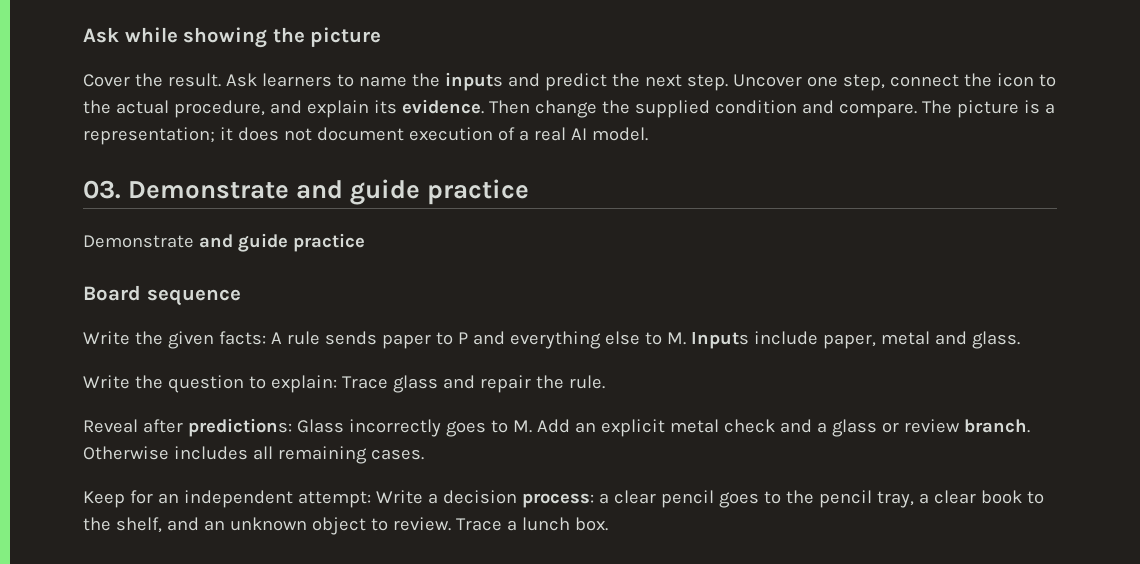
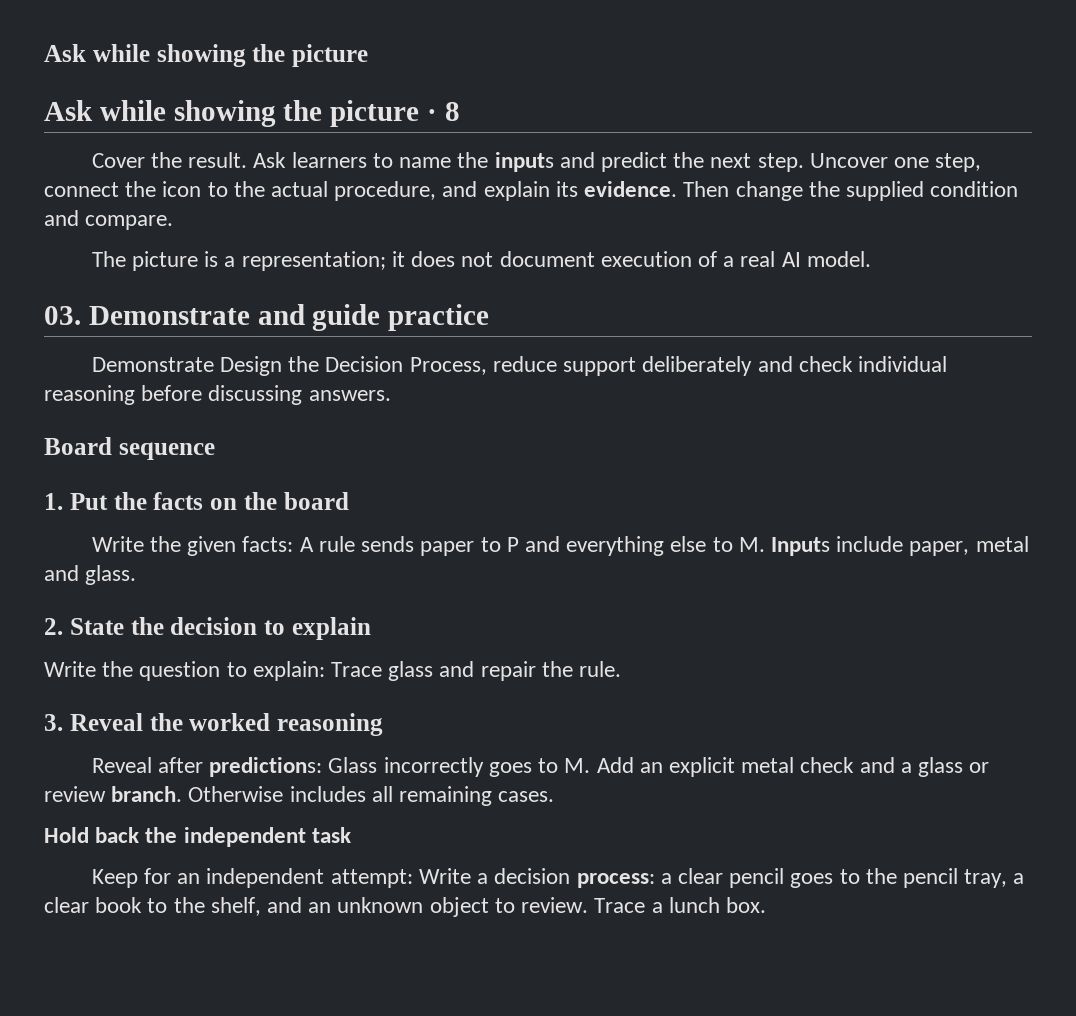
[83,27,382,48] Ask while showing the picture -> [44,44,368,67] [44,100,460,127] Ask while showing the picture // Ask while showing the picture · 8
(917, 110) none -> (174, 222) //
[198,233,365,252] [83,285,241,306] and guide practice // Board sequence -> [220,356,947,376] [44,385,391,405] [44,437,215,460] [44,492,349,510] Design the Decision Process, reduce support deliberately and check individual reasoning before discussing answers. // Board sequence // 1. Put the facts on the board
(1020, 340) none -> [44,617,371,640] // 2. State the decision to explain
(605, 382) none -> [44,713,383,736] // 3. Reveal the worked reasoning
(424, 454) none -> [44,827,351,847] // Hold back the independent task

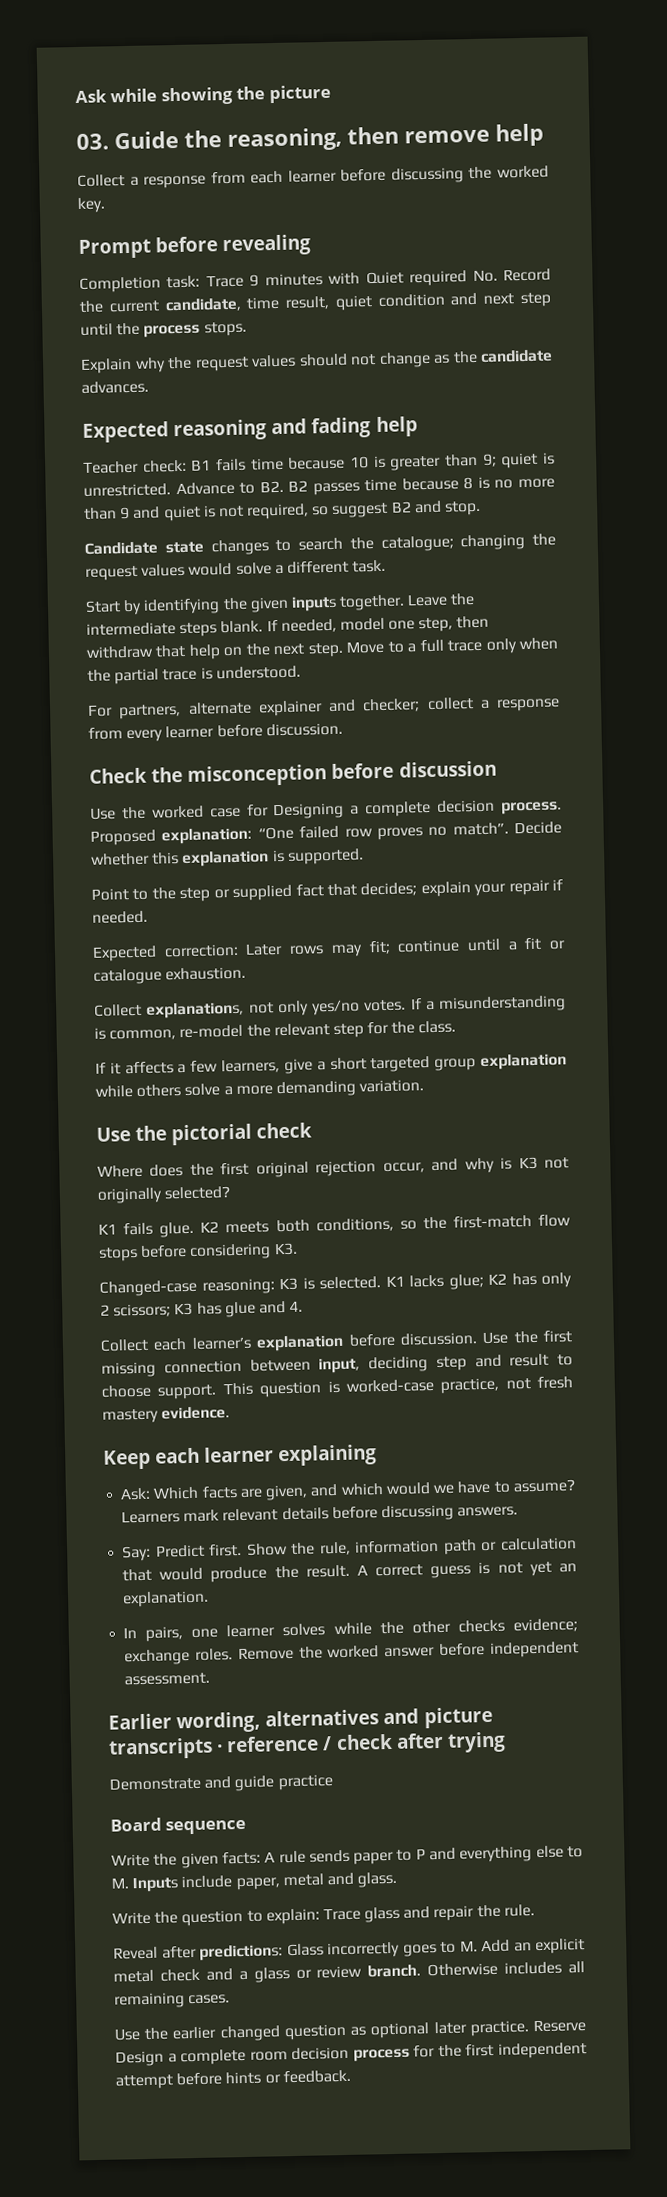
[44,100,460,127] [91,152,982,172] [44,181,1019,201] [44,210,174,230] [91,251,871,271] [44,304,490,331] [91,356,947,376] [44,385,391,405] [44,437,215,460] [44,492,349,510] Ask while showing the picture · 8 // Cover the result. Ask learners to name the inputs and predict the next step. Uncover one step, connect the icon to the actual procedure, and explain its evidence. Then change the supplied condition and compare. // The picture is a representation; it does not document execution of a real AI model. // 03. Demonstrate and guide practice // Demonstrate Design the Decision Process, reduce support deliberately and check individual reasoning before discussing answers. // Board sequence // 1. Put the facts on the board -> [76,123,544,152] [77,165,549,189] [77,197,106,213] [78,234,312,259] [79,268,551,293] [79,292,552,313] [80,321,247,338] [80,349,553,374] [81,380,149,394] [82,416,418,443] [83,452,556,474] [83,476,555,497] [83,500,482,522] [84,533,556,556] [85,559,387,581] [85,593,476,616] [86,615,490,638] [86,637,558,660] [87,665,301,685] [87,697,560,720] [88,722,343,743] [89,760,497,787] [90,799,562,820] [90,821,562,846] [90,848,364,868] [91,879,563,903] [92,910,148,924] [92,937,566,962] [93,966,247,985] [94,995,566,1019] [94,1020,457,1041] [95,1053,567,1075] [95,1079,425,1098] [96,1122,313,1146] [97,1156,569,1178] [97,1186,231,1204] [98,1214,571,1238] [98,1242,298,1262] [99,1272,572,1297] [100,1300,304,1318] [100,1330,572,1352] [101,1353,573,1378] [101,1376,573,1400] [102,1406,231,1424] [103,1444,378,1470] [120,1479,575,1501] [121,1504,519,1524] [122,1537,577,1562] [122,1561,577,1583] [122,1590,210,1608] [123,1618,578,1642] [124,1641,579,1666] [124,1672,211,1686] [108,1706,493,1734] [108,1731,506,1760] [109,1774,333,1792] [110,1817,247,1835] 03. Guide the reasoning, then remove help // Collect a response from each learner before discussing the worked key. // Prompt before revealing // Completion task: Trace 9 minutes with Quiet required No. Record the current candidate, time result, quiet condition and next step until the process stops. // Explain why the request values should not change as the candidate advances. // Expected reasoning and fading help // Teacher check: B1 fails time because 10 is greater than 9; quiet is unrestricted. Advance to B2. B2 passes time because 8 is no more than 9 and quiet is not required, so suggest B2 and stop. // Candidate state changes to search the catalogue; changing the request values would solve a different task. // Start by identifying the given inputs together. Leave the intermediate steps blank. If needed, model one step, then withdraw that help on the next step. Move to a full trace only when the partial trace is understood. // For partners, alternate explainer and checker; collect a response from every learner before discussion. // Check the misconception before discussion // Use the worked case for Designing a complete decision process. Proposed explanation: “One failed row proves no match”. Decide whether this explanation is supported. // Point to the step or supplied fact that decides; explain your repair if needed. // Expected correction: Later rows may fit; continue until a fit or catalogue exhaustion. // Collect explanations, not only yes/no votes. If a misunderstanding is common, re-model the relevant step for the class. // If it affects a few learners, give a short targeted group explanation while others solve a more demanding variation. // Use the pictorial check // Where does the first original rejection occur, and why is K3 not originally selected? // K1 fails glue. K2 meets both conditions, so the first-match flow stops before considering K3. // Changed-case reasoning: K3 is selected. K1 lacks glue; K2 has only 2 scissors; K3 has glue and 4. // Collect each learner’s explanation before discussion. Use the first missing connection between input, deciding step and result to choose support. This question is worked-case practice, not fresh mastery evidence. // Keep each learner explaining // Ask: Which facts are given, and which would we have to assume? Learners mark relevant details before discussing answers. // Say: Predict first. Show the rule, information path or calculation that would produce the result. A correct guess is not yet an explanation. // In pairs, one learner solves while the other checks evidence; exchange roles. Remove the worked answer before independent assessment. // Earlier wording, alternatives and picture transcripts · reference / check after trying // Demonstrate and guide practice // Board sequence
[44,617,371,640] // 2. State the decision to explain -> (398, 1879) none
[44,713,383,736] // 3. Reveal the worked reasoning -> (535, 1910) none
[44,827,351,847] [91,868,1025,888] [44,897,766,917] Hold back the independent task // Keep for an independent attempt: Write a decision process: a clear pencil goes to the pencil tray, a clear book to the shelf, and an unknown object to review. Trace a lunch box. -> [114,2019,586,2042] [115,2042,587,2067] [115,2069,351,2090] Use the earlier changed question as optional later practice. Reserve Design a complete room decision process for the first independent attempt before hints or feedback.

